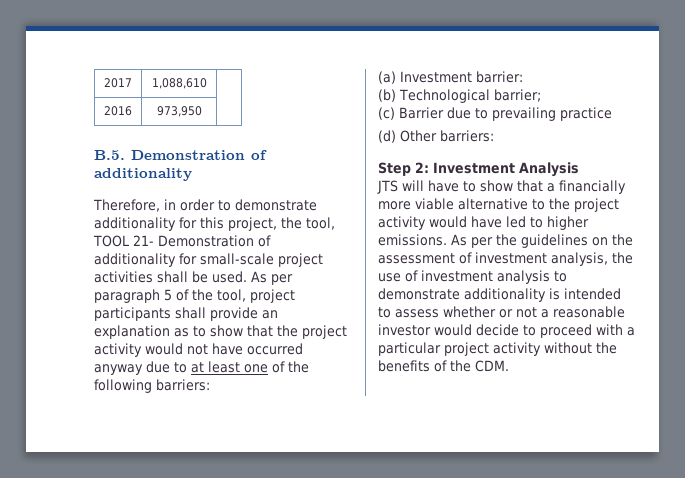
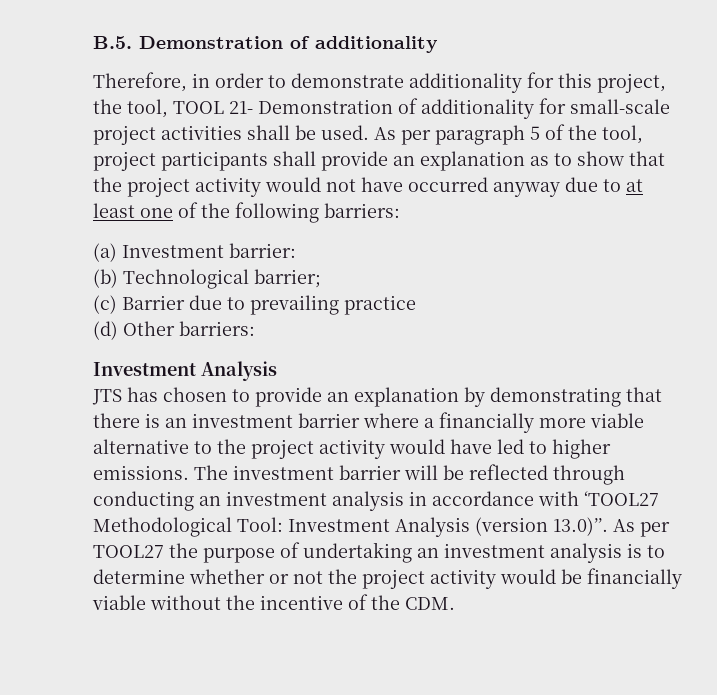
[104,78,132,88] [151,78,207,89] [104,106,132,116] [156,106,202,117] 2017 | 1,088,610 | // 2016 | 973,950 | // -> (93, 42) none
[378,162,429,176] Step 2: -> (255, 328) none
[402,180,543,192] will have to show that -> [127,387,662,407] [93,413,419,428] has chosen to provide an explanation by demonstrating that there is an investment barrier where
[451,234,633,248] [378,252,633,266] [378,270,567,284] [378,288,621,302] [378,306,625,318] [378,324,635,338] [378,342,541,356] As per the guidelines on the assessment of investment analysis, the use of investment analysis to demonstrate additionality is intended to assess whether or not a reasonable investor would decide to proceed with a particular project activity -> [194,464,625,485] [93,491,659,511] [93,517,670,537] [93,542,665,563] [93,568,682,589] [92,595,146,610] The investment barrier will be reflected through conducting an investment analysis in accordance with ‘TOOL27 Methodological Tool: Investment Analysis (version 13.0)’’. As per TOOL27 the purpose of undertaking an investment analysis is to determine whether or not the project activity would be financially viable
[378,360,430,372] benefits -> [260,595,343,610] incentive

